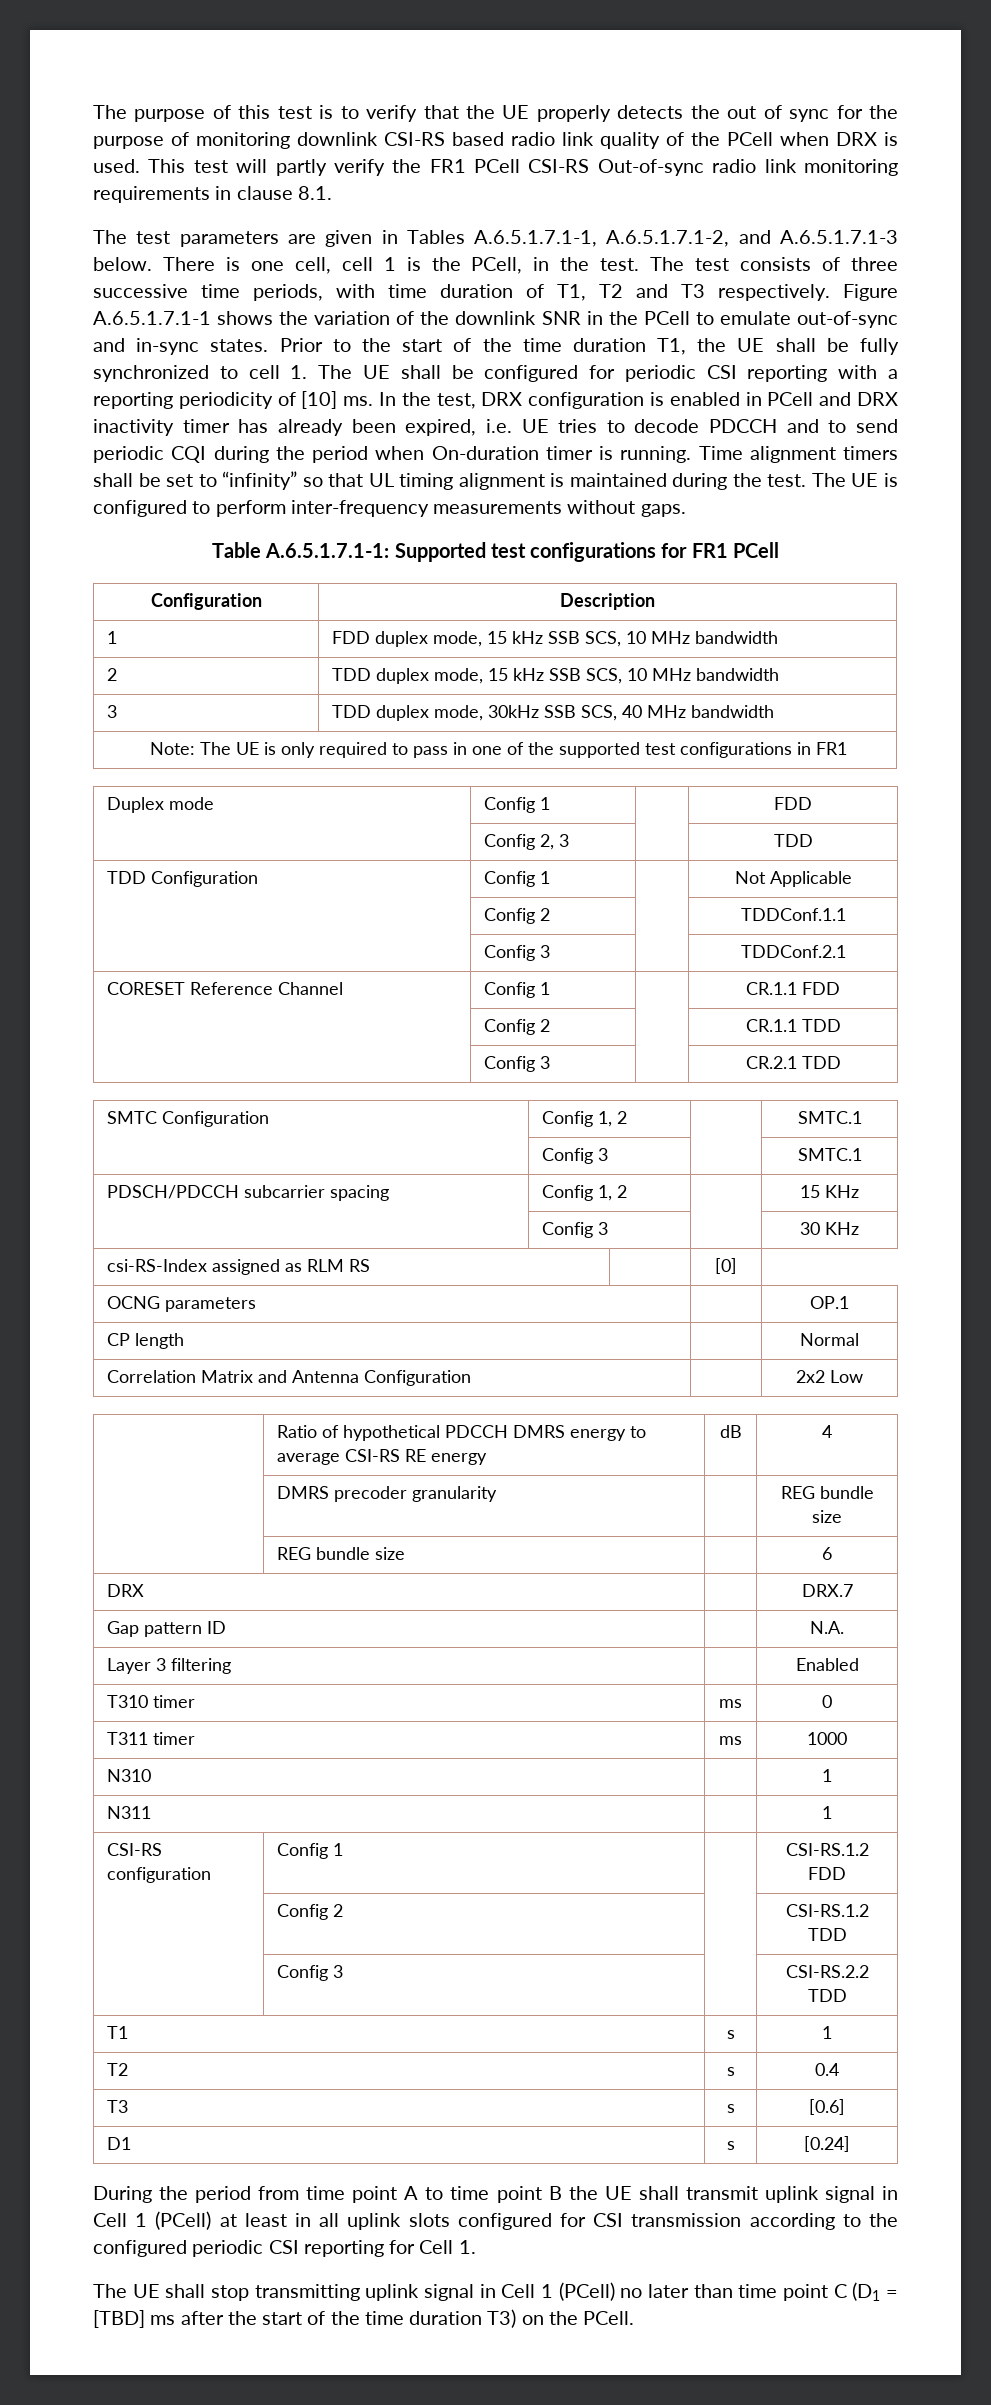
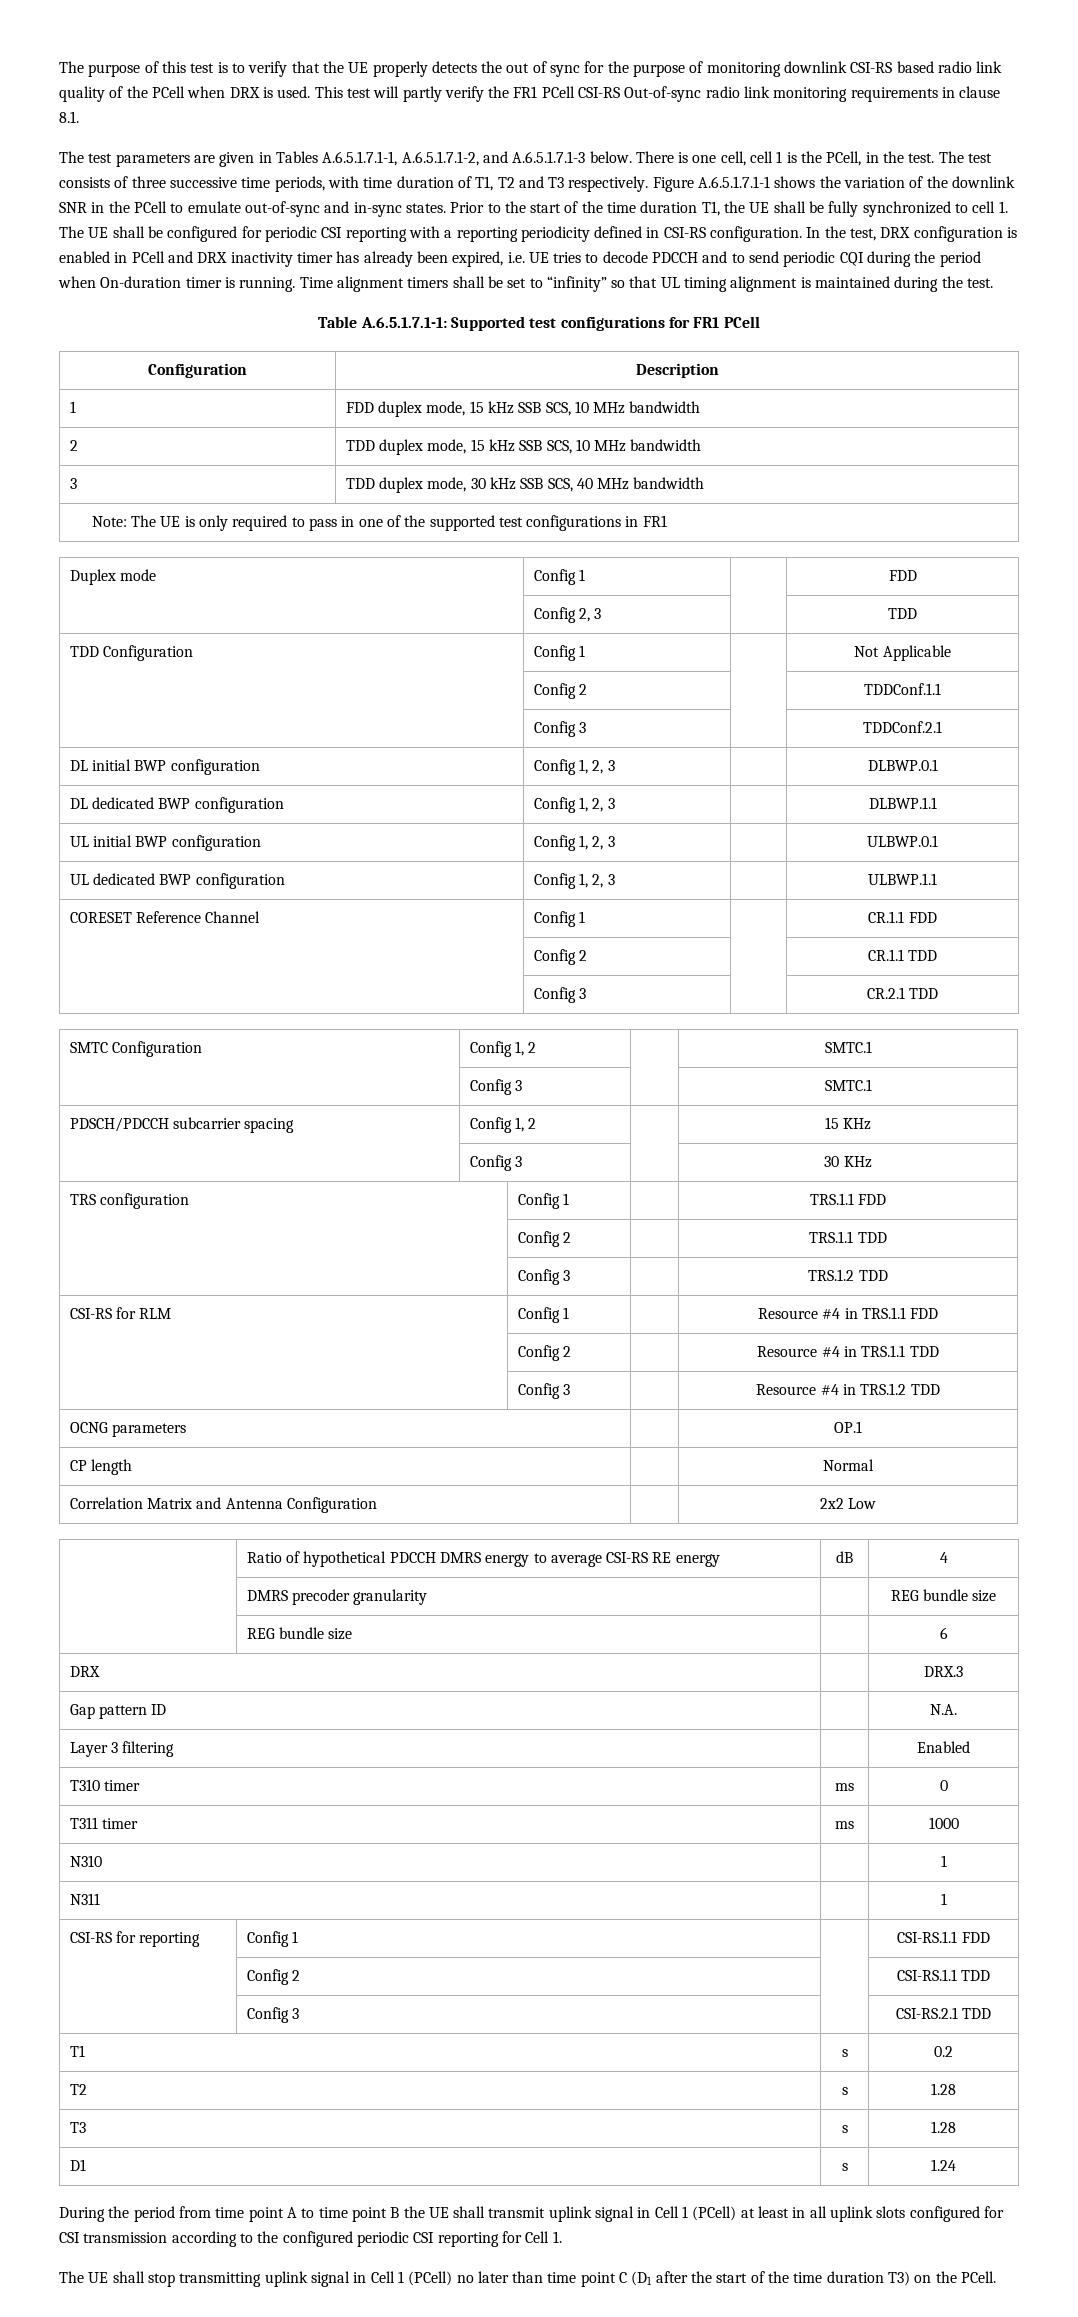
[277,391,374,409] of [10] ms. -> [594,226,803,242] defined in CSI-RS configuration.
[811,473,898,487] [93,500,686,517] The UE is configured to perform inter-frequency measurements without gaps. -> (994, 283) none
[488,705,540,718] 30kHz -> [470,477,516,490] 30 kHz
(846, 951) none -> [69,759,260,775] [533,759,615,775] [867,759,938,771] [69,797,284,813] [533,797,615,813] [868,797,937,809] [69,835,261,851] [533,835,615,851] [867,835,938,847] [69,873,285,889] [533,873,615,889] [868,873,937,885] // DL initial BWP configuration | Config 1, 2, 3 | | DLBWP.0.1 // DL dedicated BWP configuration | Config 1, 2, 3 | | DLBWP.1.1 // UL initial BWP configuration | Config 1, 2, 3 | | ULBWP.0.1 // UL dedicated BWP configuration | Config 1, 2, 3 | | ULBWP.1.1
[107,1259,371,1275] [715,1258,737,1274] csi-RS-Index assigned as RLM RS | | [0] -> [69,1193,189,1209] [517,1193,569,1209] [809,1193,887,1205] [517,1231,571,1247] [809,1231,887,1243] [517,1269,570,1285] [808,1269,888,1281] [69,1307,172,1319] [517,1307,569,1323] [757,1307,939,1319] [517,1345,571,1361] [757,1345,939,1357] [517,1383,570,1399] [756,1383,940,1395] TRS configuration | Config 1 | | TRS.1.1 FDD // | Config 2 | | TRS.1.1 TDD // | Config 3 | | TRS.1.2 TDD // CSI-RS for RLM | Config 1 | | Resource #4 in TRS.1.1 FDD // | Config 2 | | Resource #4 in TRS.1.1 TDD // | Config 3 | | Resource #4 in TRS.1.2 TDD
[801,1584,853,1597] DRX.7 -> [924,1666,963,1677] DRX.3
[107,1867,212,1883] [277,1843,344,1859] [785,1843,869,1856] [808,1867,846,1880] [277,1904,344,1920] [785,1904,869,1917] [807,1928,847,1941] [277,1965,344,1981] [785,1965,869,1978] configuration | Config 1 | | CSI-RS.1.2 FDD // | Config 2 | | CSI-RS.1.2 TDD // | Config 3 | | CSI-RS.2.2 -> [115,1931,201,1947] [246,1931,298,1947] [897,1931,990,1943] [246,1969,300,1985] [896,1969,991,1981] [246,2007,299,2023] [895,2007,958,2019] for reporting | Config 1 | | CSI-RS.1.1 FDD // | Config 2 | | CSI-RS.1.1 TDD // | Config 3 | | CSI-RS.2.1
[822,2026,832,2039] 1 -> [934,2046,953,2057] 0.2
[815,2063,839,2076] 0.4 -> [931,2083,956,2095] 1.28
[809,2099,845,2115] [0.6] -> [931,2121,956,2133] 1.28
[804,2136,850,2152] [0.24] -> [931,2159,956,2171] 1.24
[885,2290,898,2298] [93,2310,176,2328] = [TBD] ms -> (653, 2278) none

